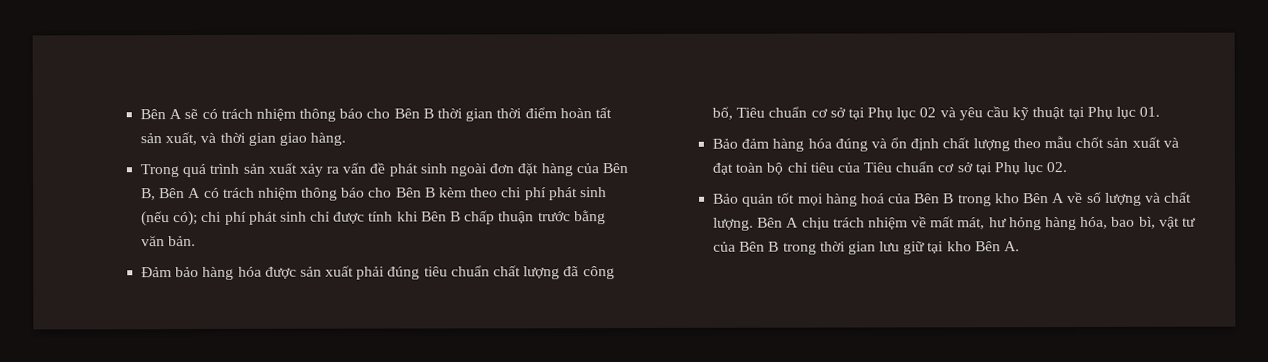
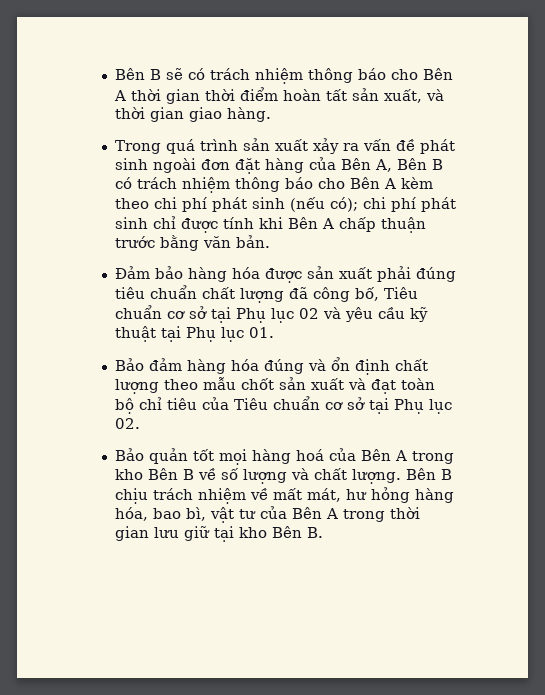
[139,109,183,120] Bên A -> [115,68,162,80] Bên B
[422,108,434,119] B -> [114,90,127,101] A
[140,187,436,201] B, Bên A có trách nhiệm thông báo cho Bên B -> [375,158,444,172] [115,177,397,193] A, Bên B có trách nhiệm thông báo cho Bên A
[449,211,461,222] B -> [322,218,335,229] A
[943,193,955,204] B -> [395,450,408,461] A
[1052,193,1066,204] A -> [183,469,195,480] B
[786,217,800,228] A -> [441,469,453,480] B
[768,241,780,252] B -> [326,508,339,519] A
[1003,241,1020,252] A. -> [307,527,324,538] B.

